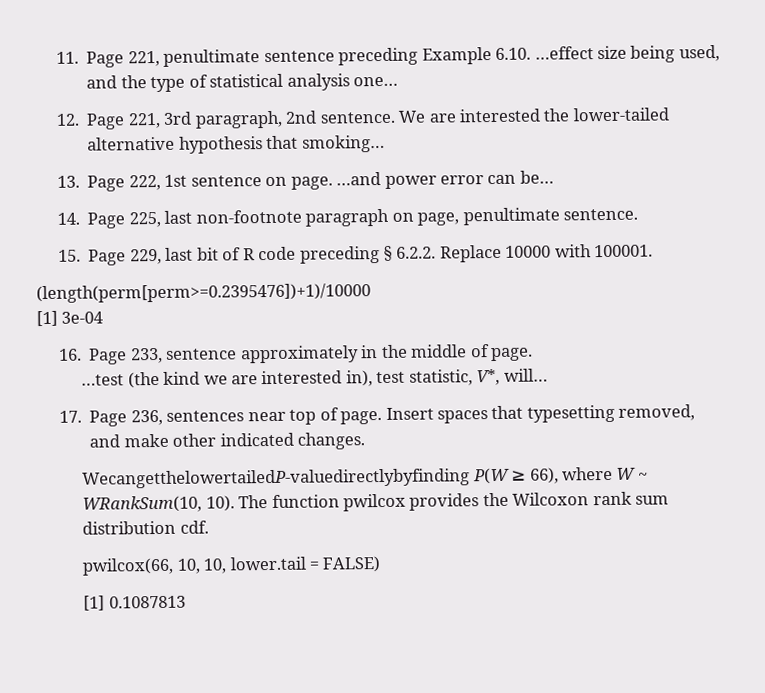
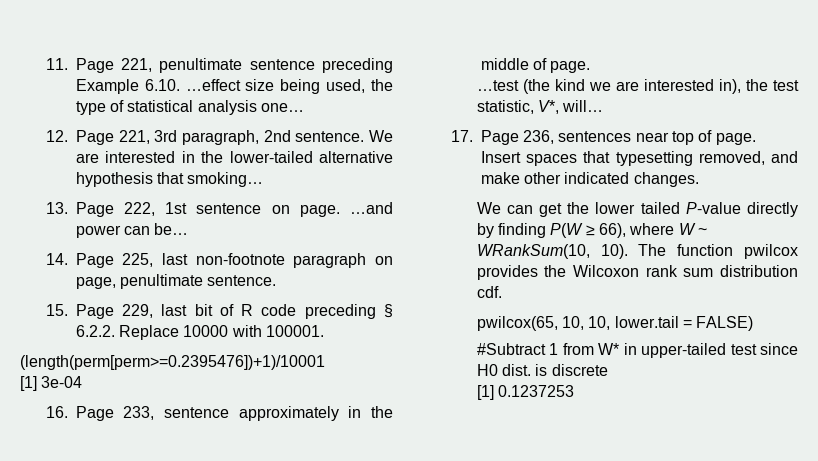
[86,75,118,89] and -> (366, 86) none
(541, 115) none -> [181,151,195,163] in
[439,175,484,185] error -> (121, 231) none
[36,283,371,304] (length(perm[perm>=0.2395476])+1)/10000 -> [20,355,325,370] (length(perm[perm>=0.2395476])+1)/10001
(373, 378) none -> [745,79,768,91] the
[82,468,471,489] WecangetthelowertailedP-valuedirectlybyfinding -> [476,202,798,217] [476,223,547,238] We can get the lower tailed P-value directly by finding
[82,557,175,576] pwilcox(66, -> [476,316,558,331] pwilcox(65,
[83,595,186,611] // [1] 0.1087813 -> [476,343,798,358] [476,364,608,376] [476,385,575,400] // #Subtract 1 from W* in upper-tailed test since H0 dist. is discrete // [1] 0.1237253

